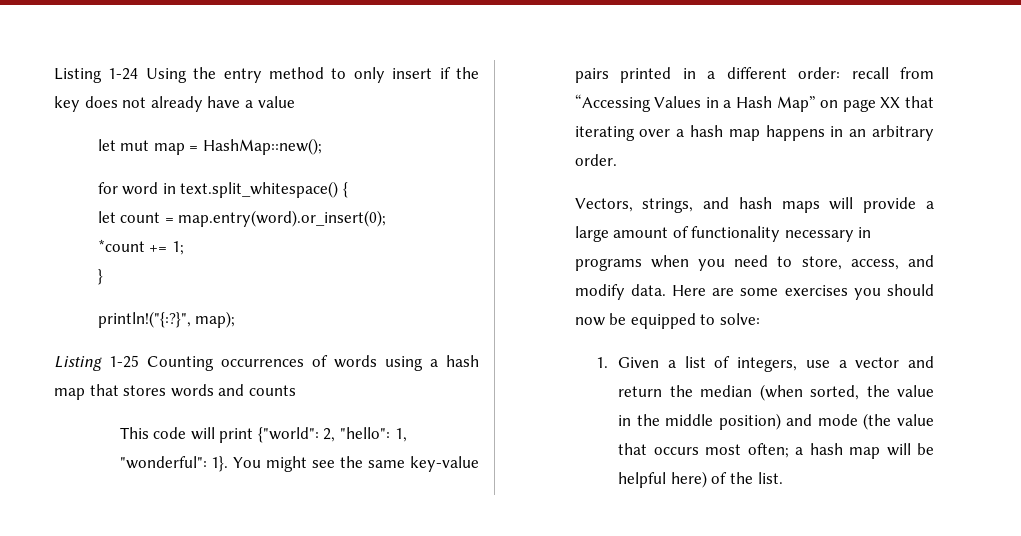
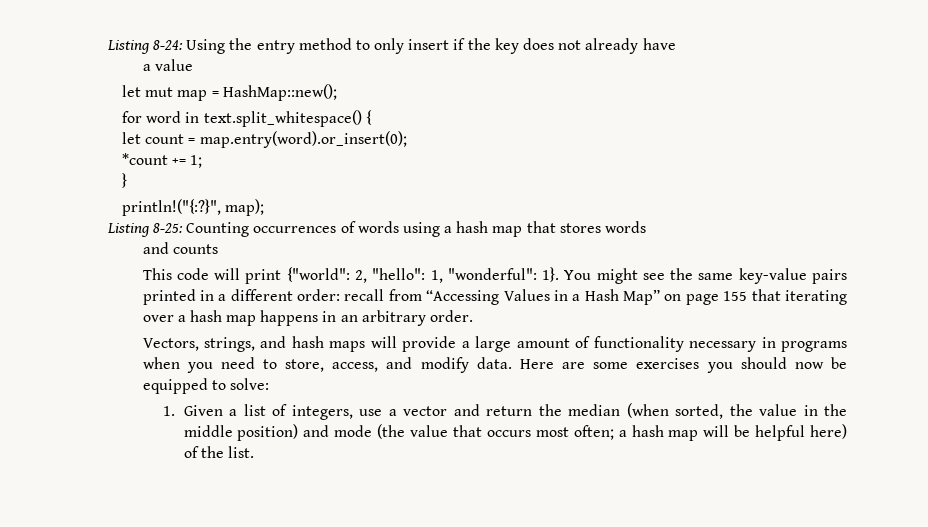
[54,68,139,83] Listing 1-24 -> [106,40,183,54] Listing 8-24:
(241, 102) none -> (676, 44) //
[109,355,139,368] 1-25 -> [152,223,183,233] 8-25:
(214, 390) none -> (646, 227) //
[880,97,901,108] XX -> [723,291,748,301] 155

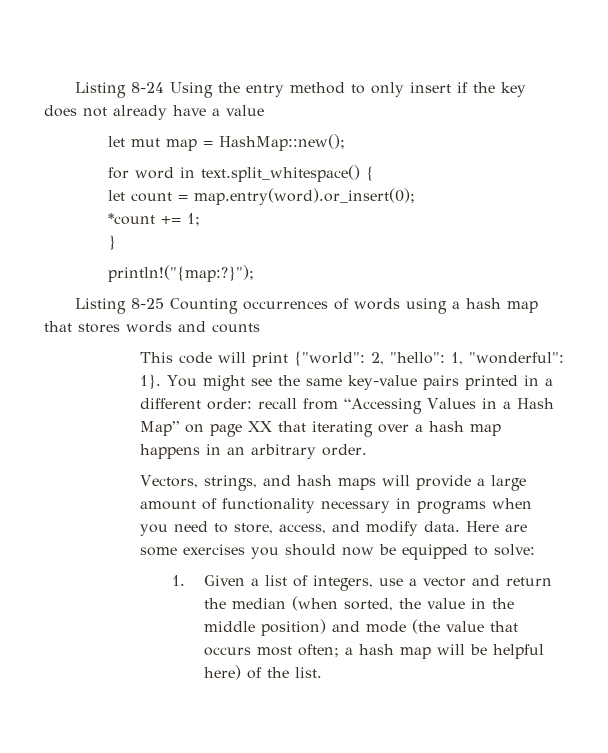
[106,40,183,54] Listing 8-24: -> [74,82,164,98] Listing 8-24
(676, 44) // -> (206, 110) none
[122,199,265,216] [106,223,183,237] println!("{:?}", map); // Listing 8-25: -> [107,265,254,282] [74,298,164,314] println!("{map:?}"); // Listing 8-25
(646, 227) // -> (172, 327) none
[723,291,748,301] 155 -> [247,421,272,432] XX

